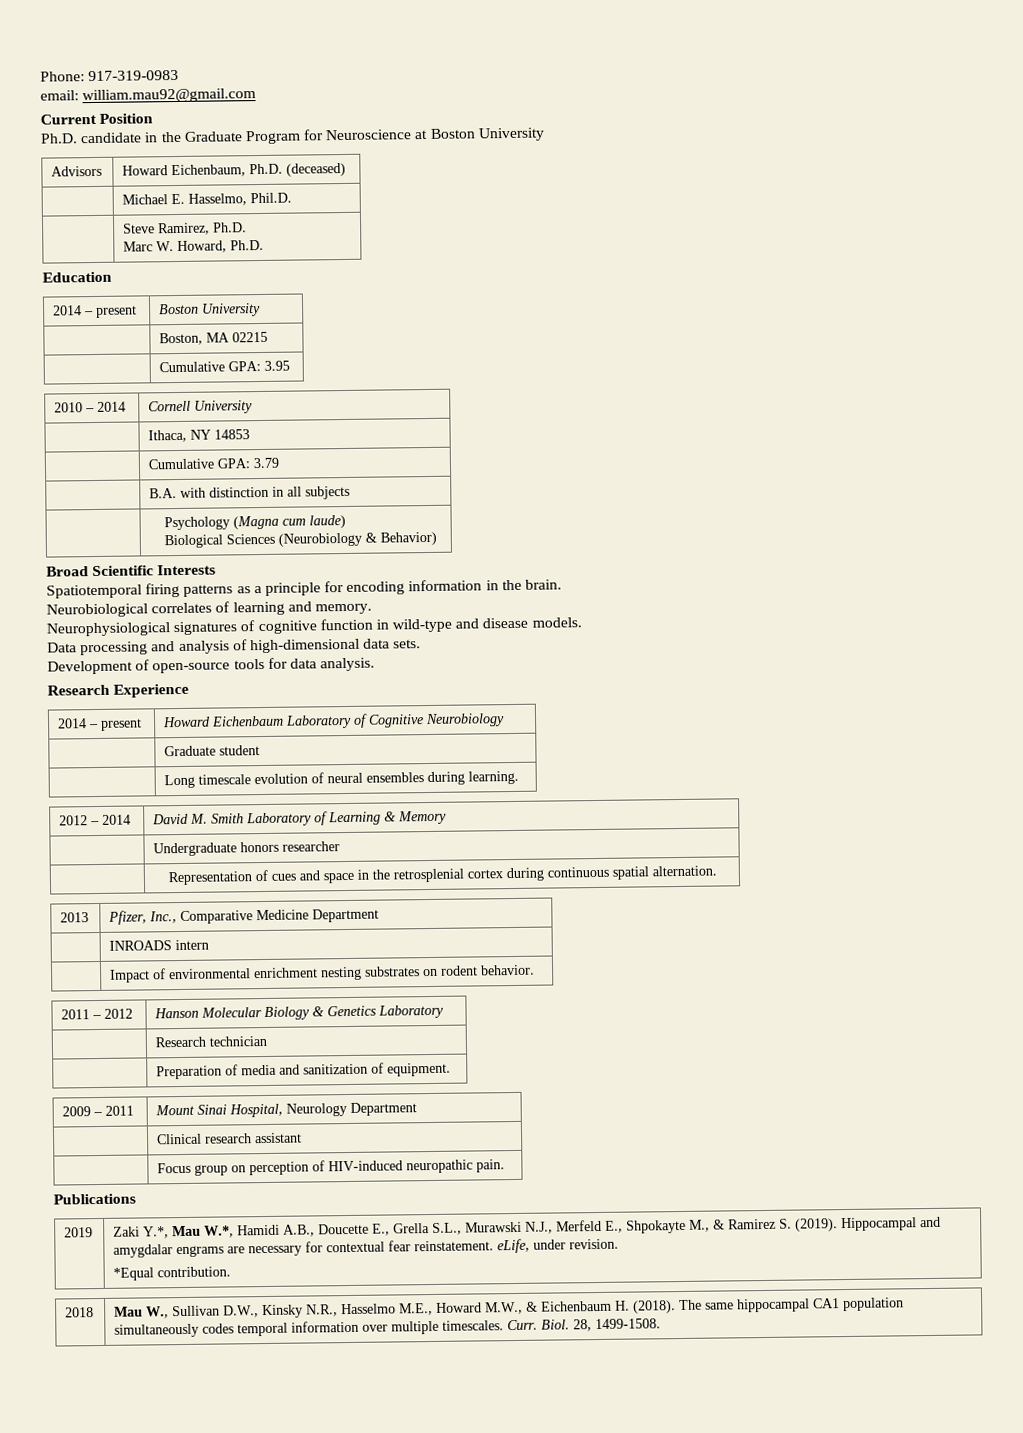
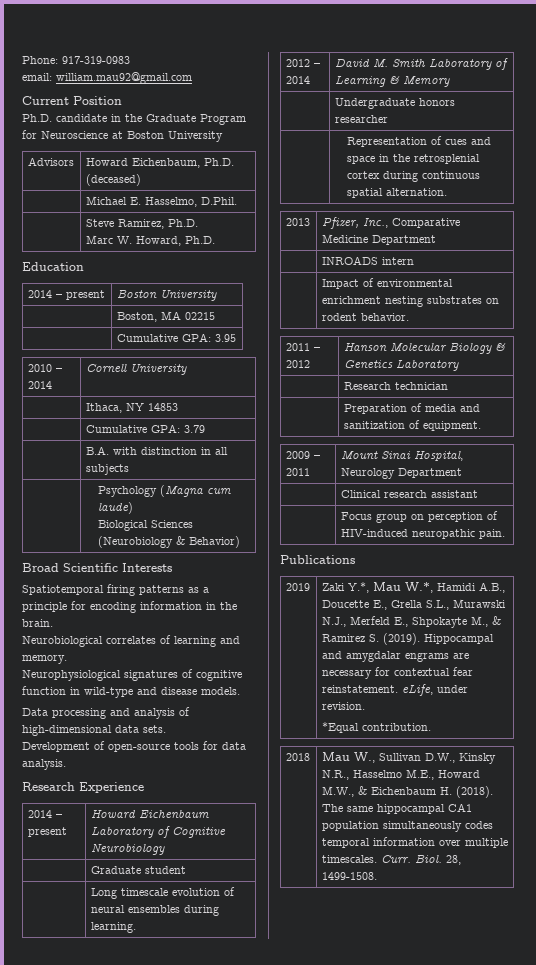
[250,192,293,204] Phil.D. -> [200,197,237,205] D.Phil.

